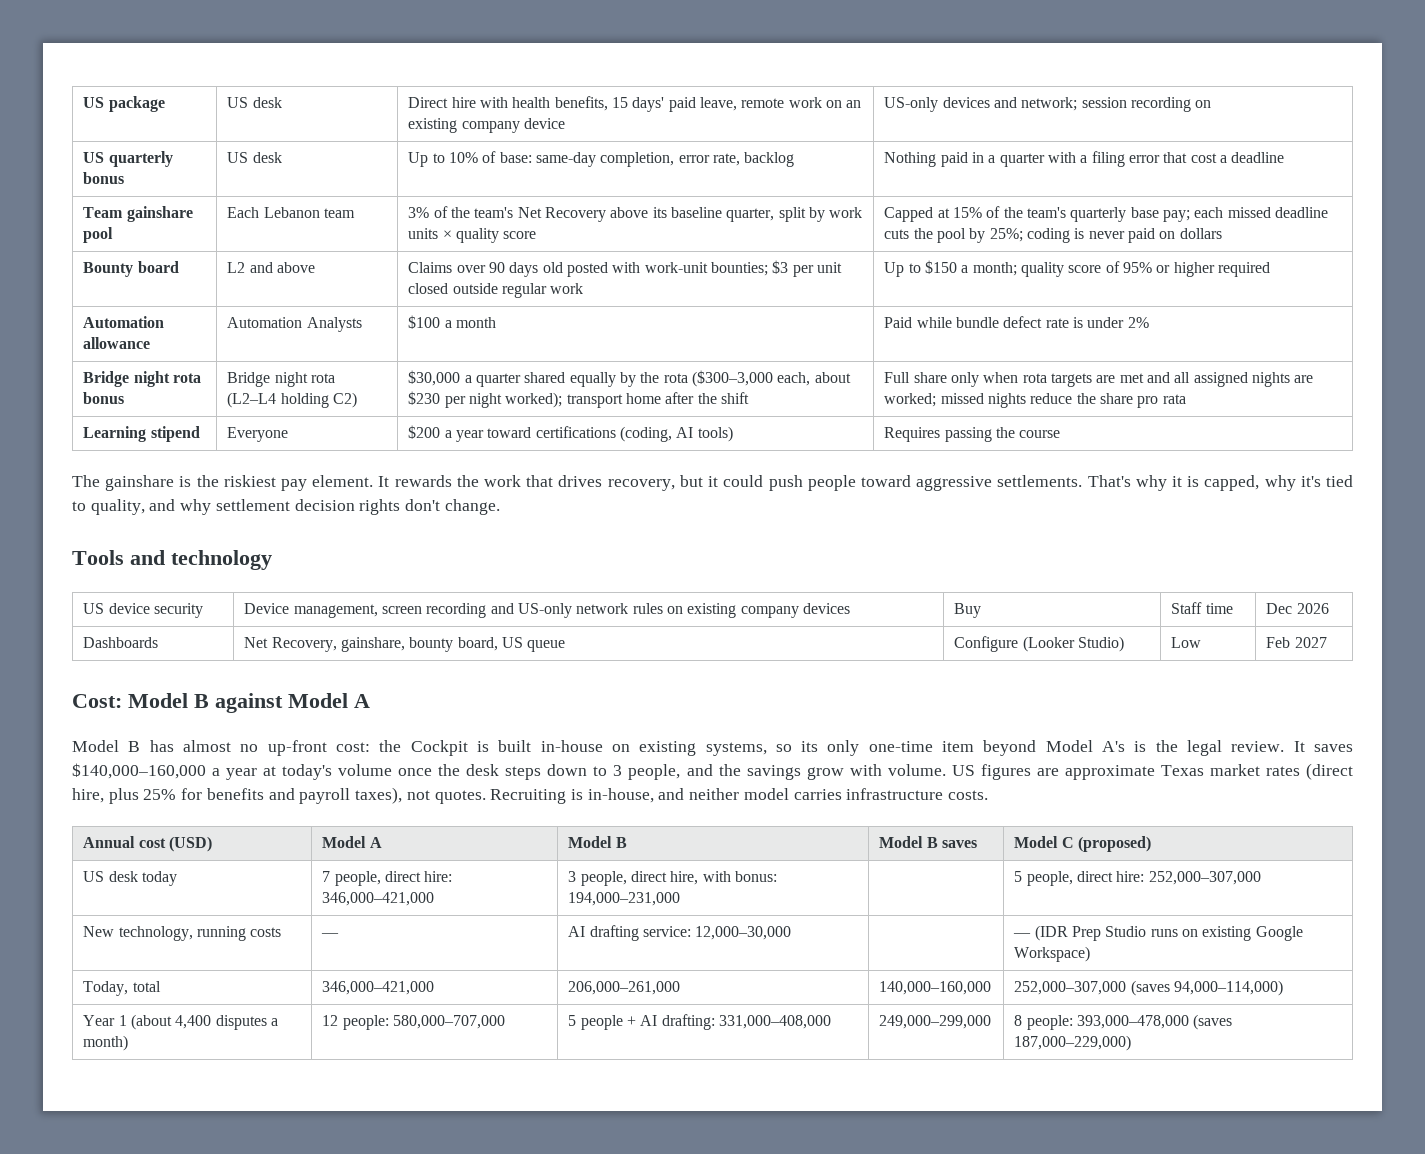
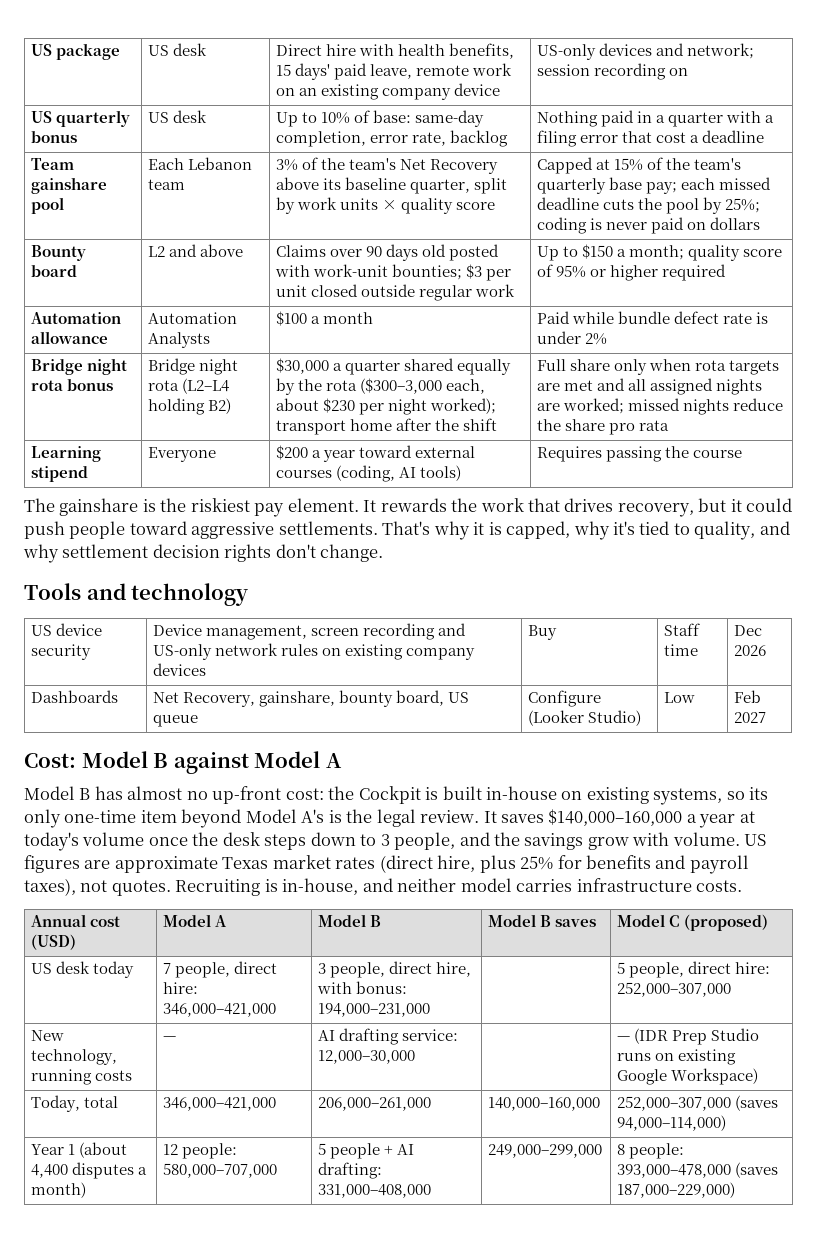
[333,392,358,408] C2) -> [208,398,232,414] B2)
[535,426,616,438] certifications -> [415,446,476,458] [276,470,333,478] external courses

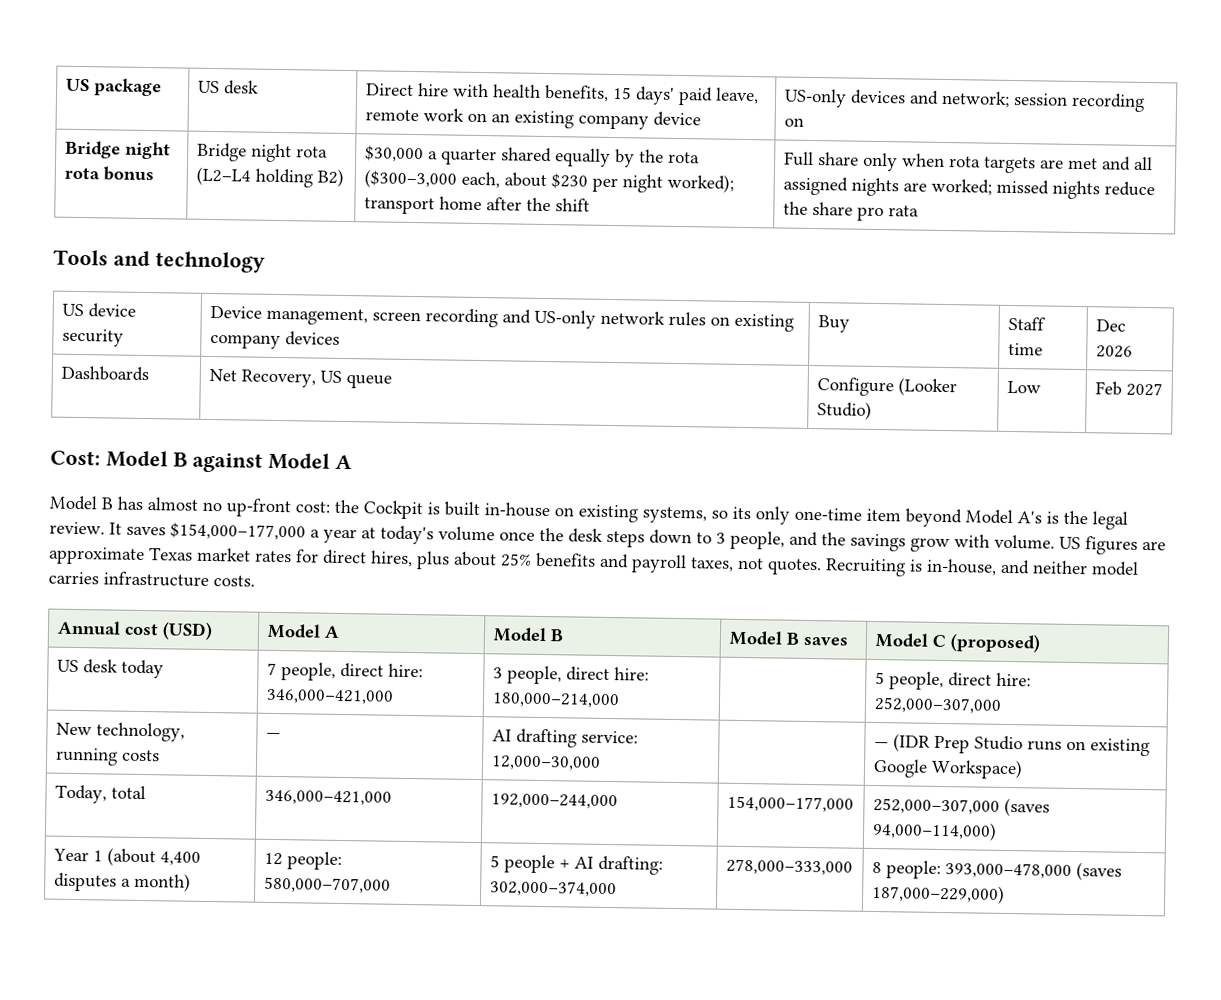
[31,110,131,127] [31,131,78,143] [148,110,208,123] [276,110,485,127] [276,130,509,147] [537,110,775,127] [537,130,765,147] [31,158,75,170] [31,177,108,194] [31,197,65,214] [148,157,253,170] [148,179,186,190] [276,157,499,174] [276,177,508,194] [276,197,496,214] [537,157,742,174] [537,177,772,194] [537,197,761,214] [537,217,761,234] [31,245,87,261] [31,265,78,277] [148,244,244,257] [276,244,500,261] [275,264,512,281] [276,284,516,301] [537,244,783,261] [537,264,727,281] [31,312,122,324] [31,331,109,344] [148,312,238,324] [148,332,211,348] [276,311,374,326] [537,311,769,324] [537,331,608,345] // US quarterly bonus | US desk | Up to 10% of base: same-day completion, error rate, backlog | Nothing paid in a quarter with a filing error that cost a deadline // Team gainshare pool | Each Lebanon team | 3% of the team's Net Recovery above its baseline quarter, split by work units × quality score | Capped at 15% of the team's quarterly base pay; each missed deadline cuts the pool by 25%; coding is never paid on dollars // Bounty board | L2 and above | Claims over 90 days old posted with work-unit bounties; $3 per unit closed outside regular work | Up to $150 a month; quality score of 95% or higher required // Automation allowance | Automation Analysts | $100 a month | Paid while bundle defect rate is under 2% -> (804, 122) none
[31,446,102,462] [31,466,89,482] [148,447,217,462] [276,445,476,462] [276,465,462,482] [537,446,743,462] [24,498,793,517] [24,521,790,540] [23,544,384,563] // Learning stipend | Everyone | $200 a year toward external courses (coding, AI tools) | Requires passing the course // The gainshare is the riskiest pay element. It rewards the work that drives recovery, but it could push people toward aggressive settlements. That's why it is capped, why it's tied to quality, and why settlement decision rights don't change. -> (919, 211) none
[259,690,445,707] gainshare, bounty board, -> (316, 378) none
[548,809,683,826] $140,000–160,000 -> [170,522,306,541] $154,000–177,000
[379,855,582,873] (direct hire, plus 25% for -> [296,549,532,570] for direct hires, plus about 25%
[24,878,76,896] taxes), -> [690,557,734,572] taxes,
[436,962,472,977] [317,981,408,994] [318,1003,431,1017] hire, with bonus: 194,000–231,000 -> [613,667,649,681] [491,692,620,709] hire: 180,000–214,000
[318,1097,432,1111] [488,1097,601,1111] 206,000–261,000 | 140,000–160,000 -> [490,793,618,810] [726,795,854,813] 192,000–244,000 | 154,000–177,000
[318,1184,432,1198] [488,1144,603,1158] 331,000–408,000 | 249,000–299,000 -> [489,880,617,898] [725,858,853,876] 302,000–374,000 | 278,000–333,000

